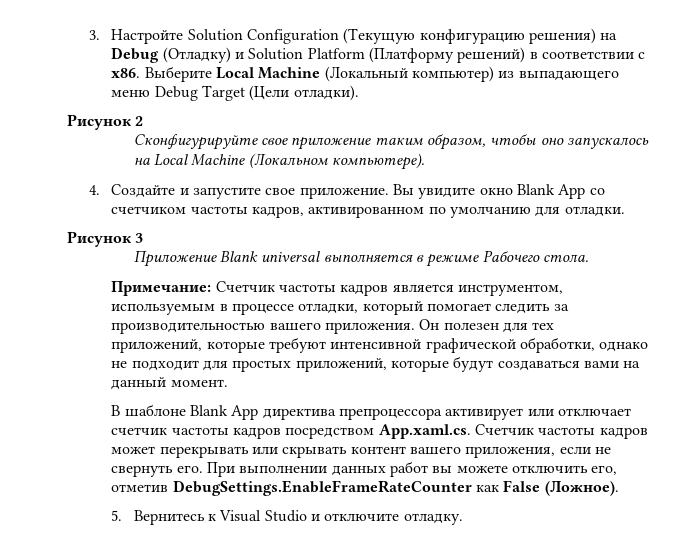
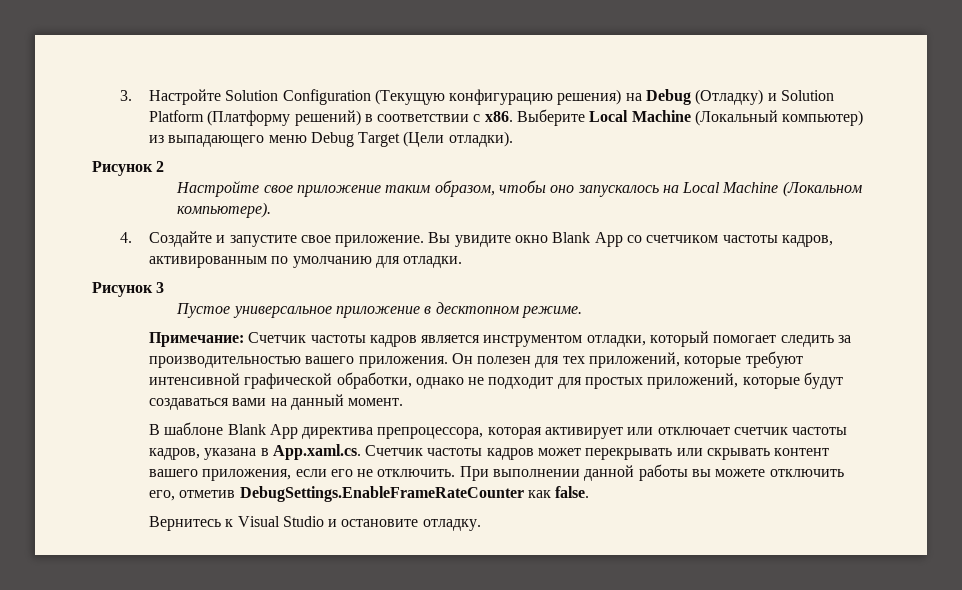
[133,134,258,150] Сконфигурируйте -> [176,181,260,197] Настройте
[308,206,425,218] активированном -> [148,256,267,268] активированным
[133,250,589,267] Приложение Blank universal выполняется в режиме Рабочего стола. -> [176,302,582,318] Пустое универсальное приложение в десктопном режиме.
[457,284,563,296] [111,303,295,315] инструментом, используемым в процессе -> [483,335,583,347] инструментом
[338,408,442,420] препроцессора -> [377,427,542,439] препроцессора, которая
[233,427,375,439] кадров посредством -> [148,448,269,460] кадров, указана в
[594,447,611,454] [111,461,428,477] не свернуть его. При выполнении данных работ -> [330,464,688,481] его не отключить. При выполнении данной работы
[503,480,619,496] [111,510,123,521] False (Ложное). // 5. -> [555,486,590,498] false. //
[324,513,400,521] отключите -> [341,519,419,527] остановите

